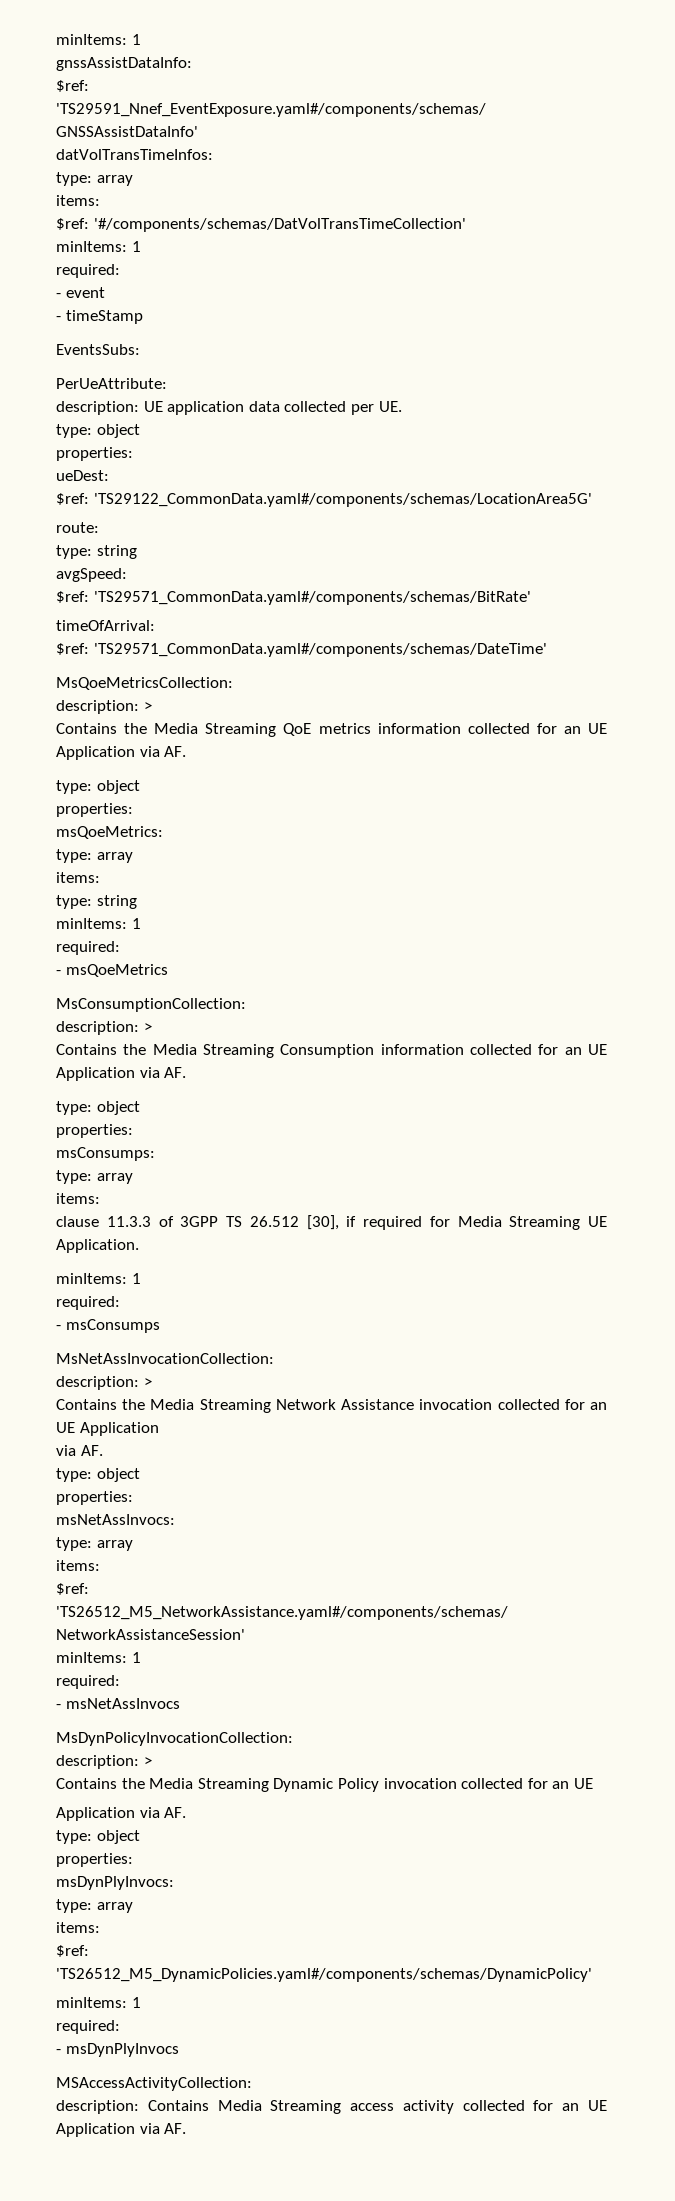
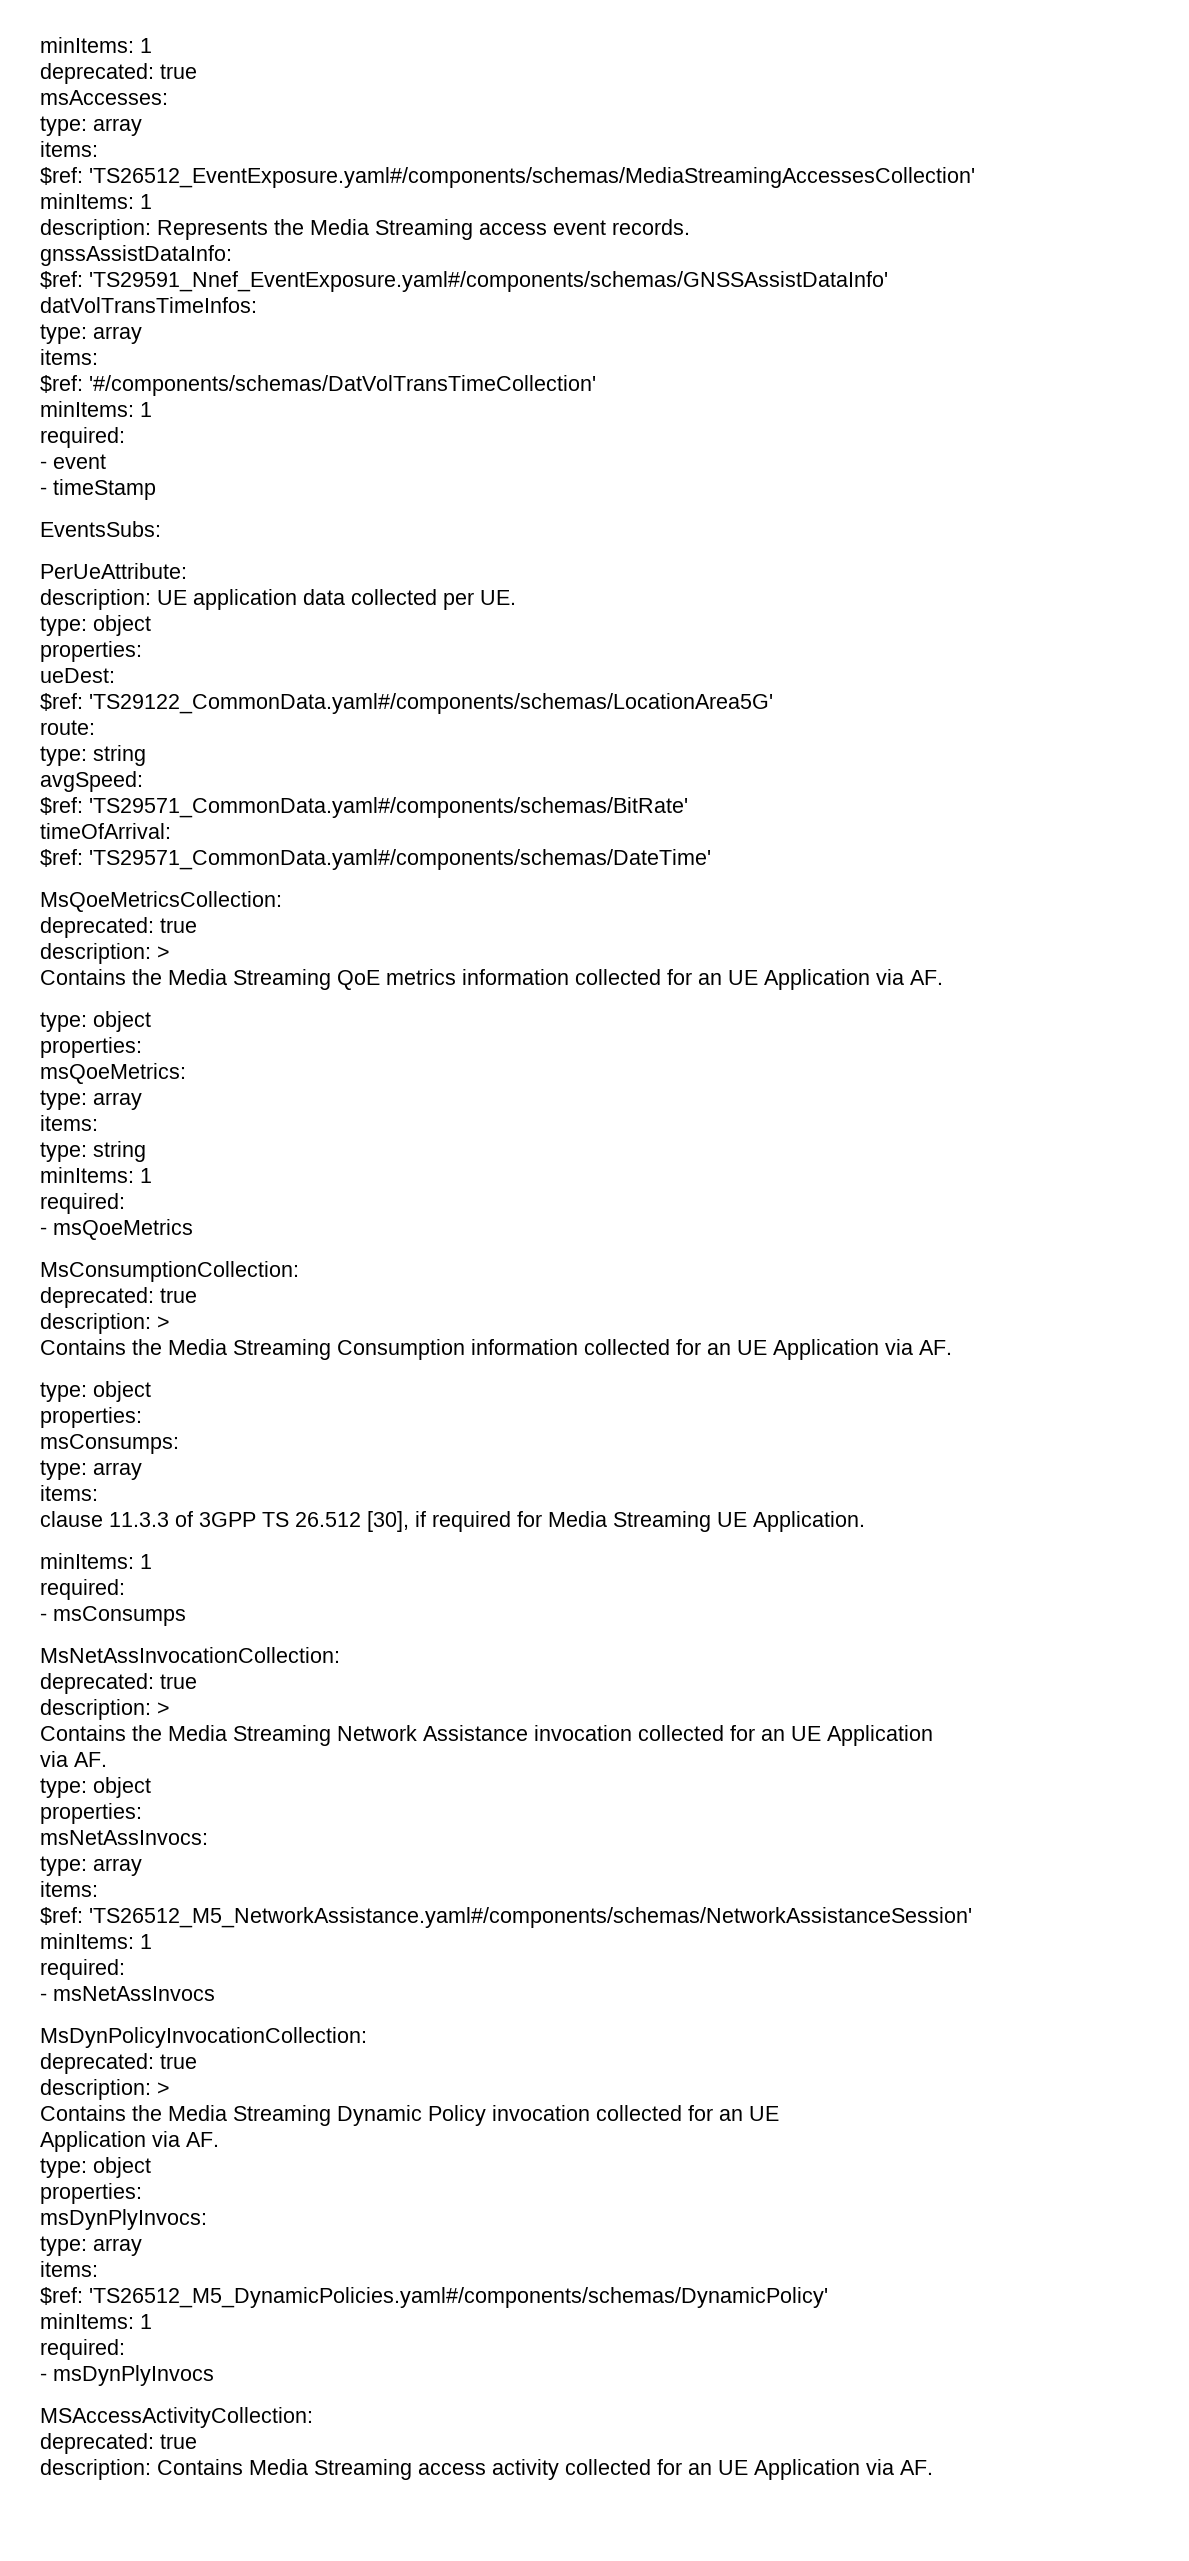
[56,34,141,45] minItems: 1 -> [40,37,152,53] [40,63,197,84] [40,90,168,105] [40,116,142,136] [40,141,98,157] [40,167,975,188] [40,193,152,209] [40,219,690,240] minItems: 1 // deprecated: true // msAccesses: // type: array // items: // $ref: 'TS26512_EventExposure.yaml#/components/schemas/MediaStreamingAccessesCollection' // minItems: 1 // description: Represents the Media Streaming access event records.
(233, 683) none -> [40,917,197,938] // deprecated: true
(246, 1005) none -> [40,1287,197,1308] // deprecated: true
(274, 1358) none -> [40,1673,197,1694] // deprecated: true
(293, 1739) none -> [40,2053,197,2074] // deprecated: true
(252, 2084) none -> [40,2433,197,2454] // deprecated: true

